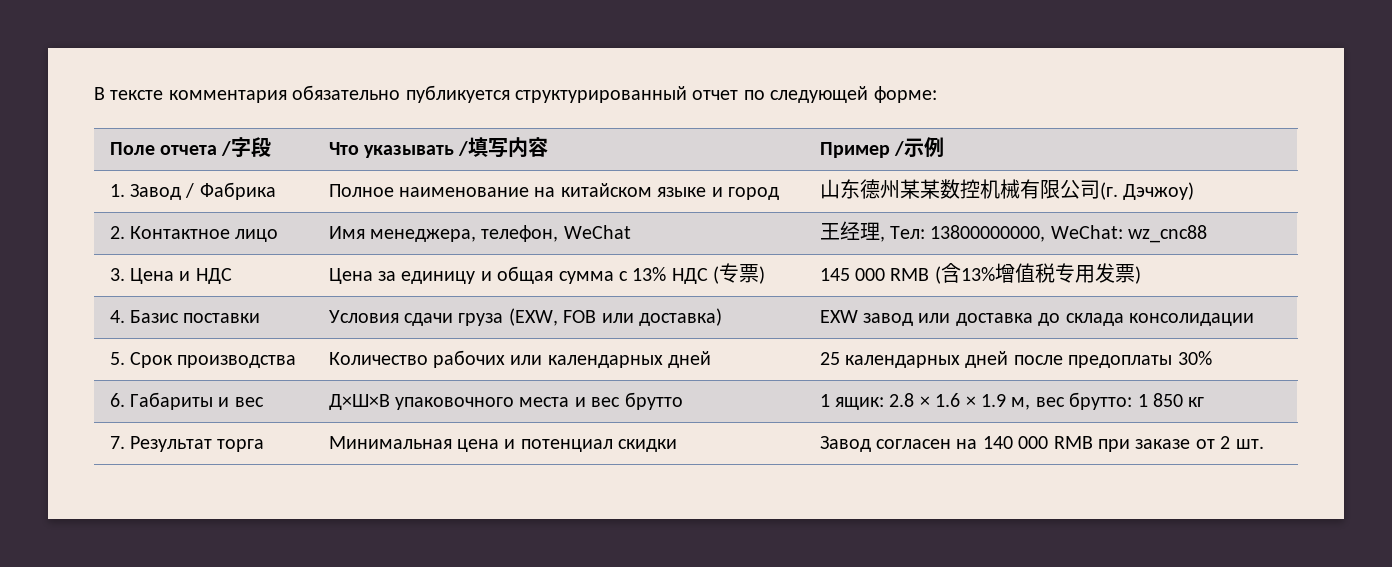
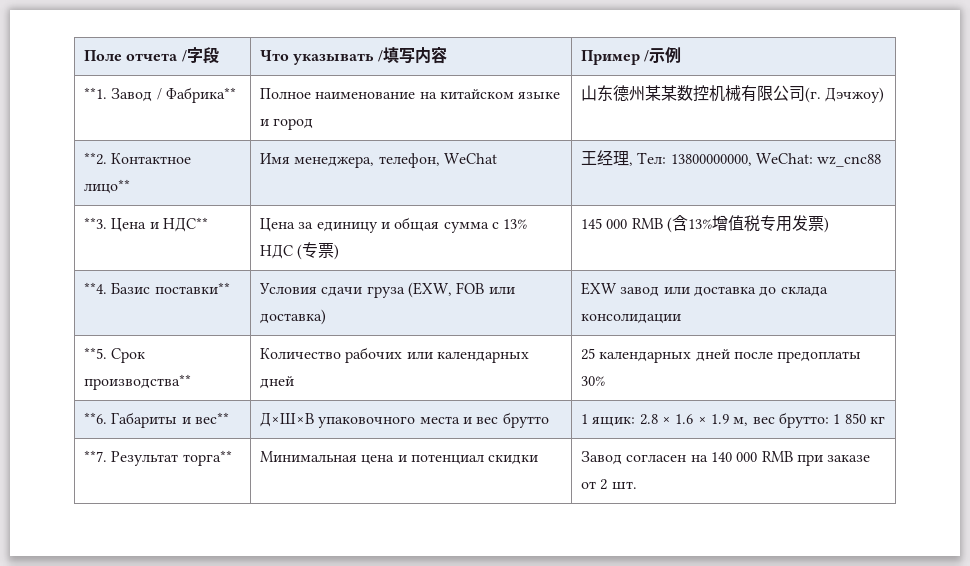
[94,85,937,103] В тексте комментария обязательно публикуется структурированный отчет по следующей форме: // -> (84, 55) none
[109,184,125,197] 1. -> [84,87,108,99] **1.
[199,182,276,200] Фабрика -> [166,87,237,103] Фабрика**
[109,226,279,242] 2. Контактное лицо -> [84,152,192,165] [84,179,131,194] **2. Контактное лицо**
[109,268,125,281] 3. -> [84,217,108,229] **3.
[195,268,232,284] НДС -> [163,217,209,232] НДС**
[109,310,261,323] 4. Базис поставки -> [84,282,230,294] **4. Базис поставки**
[109,352,297,368] 5. Срок производства -> [84,347,146,363] [84,374,192,390] **5. Срок производства**
[109,393,125,407] 6. -> [84,412,108,424] **6.
[234,397,264,407] вес -> [195,412,230,424] вес**
[109,436,265,452] 7. Результат торга -> [84,450,232,466] **7. Результат торга**

